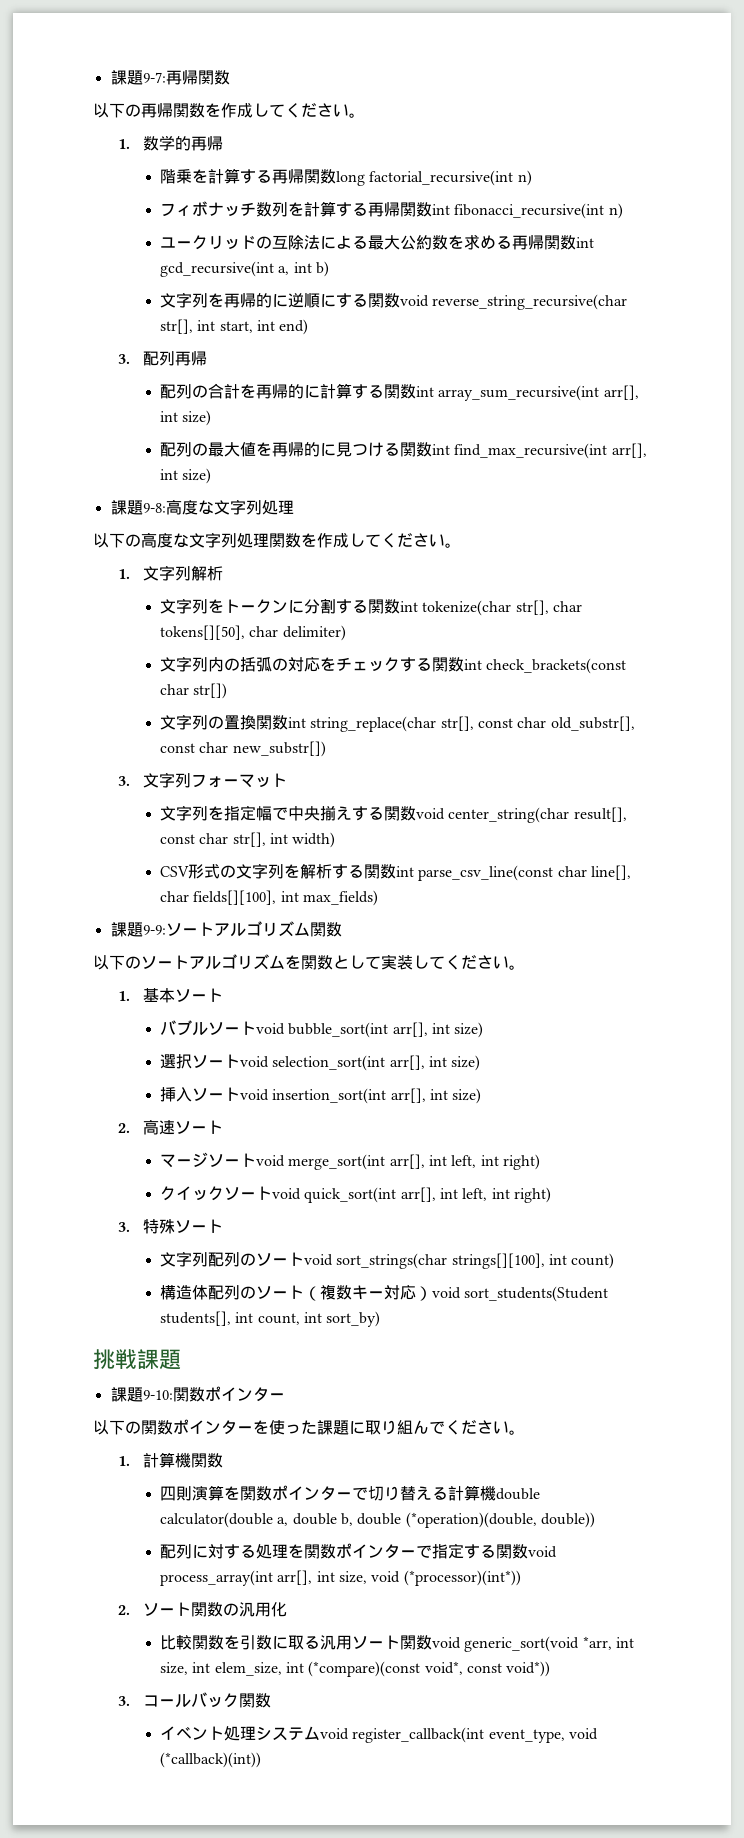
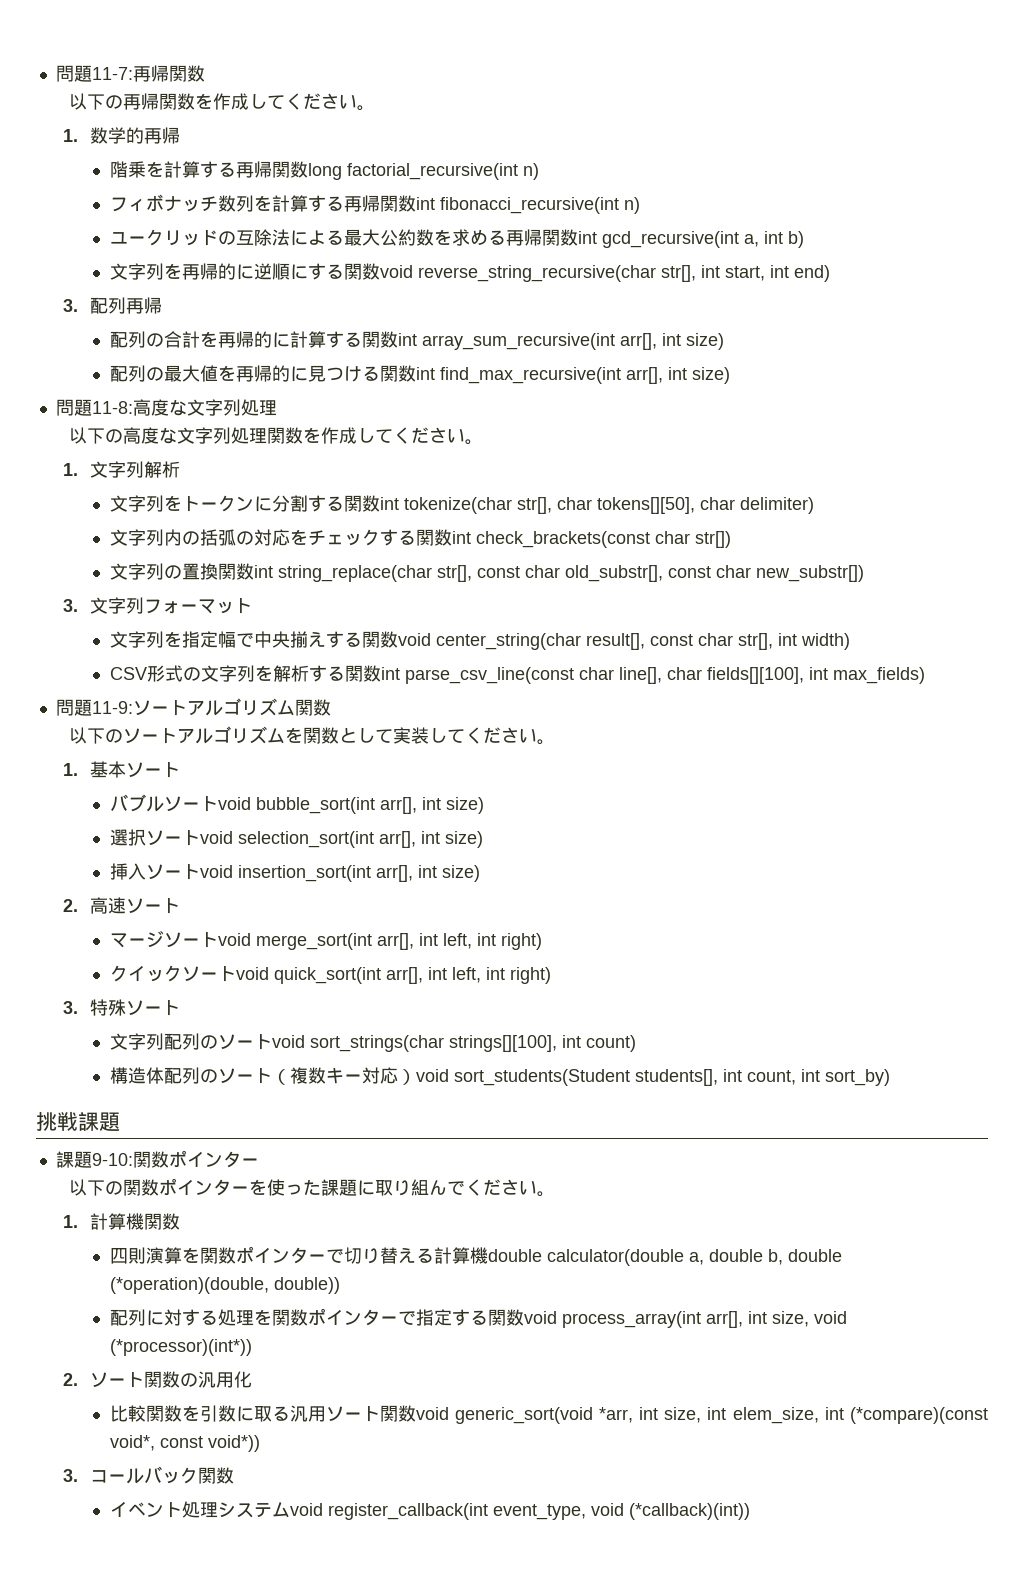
[110,70,166,85] 課題9-7: -> [55,65,133,82] 問題11-7:
[110,500,166,515] 課題9-8: -> [55,399,133,416] 問題11-8:
[110,922,166,937] 課題9-9: -> [55,699,133,716] 問題11-9:

